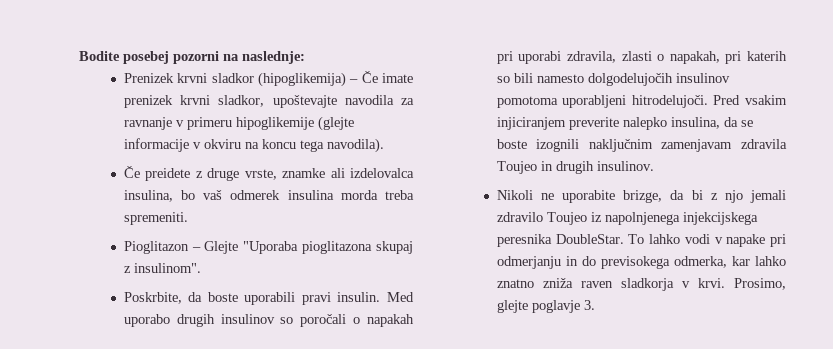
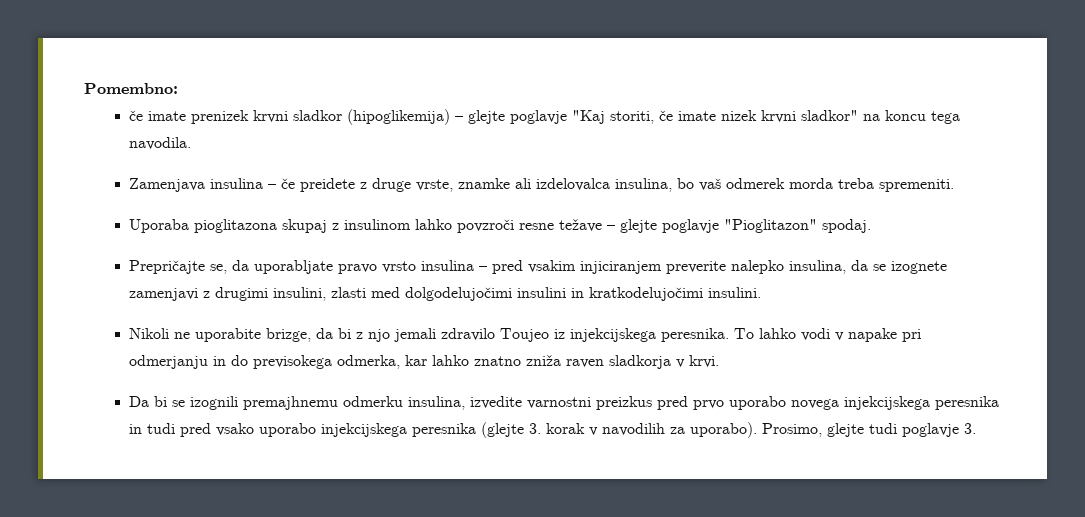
[79,51,305,64] [123,71,414,87] [123,95,414,108] [123,116,354,131] [123,138,384,153] [123,166,140,178] Bodite posebej pozorni na naslednje: // Prenizek krvni sladkor (hipoglikemija) – Če imate prenizek krvni sladkor, upoštevajte navodila za ravnanje v primeru hipoglikemije (glejte informacije v okviru na koncu tega navodila). // Če -> [84,83,178,94] [128,109,960,125] [128,137,191,150] [128,178,295,192] Pomembno: // če imate prenizek krvni sladkor (hipoglikemija) – glejte poglavje "Kaj storiti, če imate nizek krvni sladkor" na koncu tega navodila. // Zamenjava insulina – če
[287,190,334,200] insulina -> (785, 183) none
[123,241,414,254] [123,263,201,273] [123,292,414,305] [123,314,415,327] [496,51,787,64] [496,73,730,86] [496,95,741,108] Pioglitazon – Glejte "Uporaba pioglitazona skupaj z insulinom". // Poskrbite, da boste uporabili pravi insulin. Med uporabo drugih insulinov so poročali o napakah pri uporabi zdravila, zlasti o napakah, pri katerih so bili namesto dolgodelujočih insulinov pomotoma uporabljeni hitrodelujoči. Pred -> [128,219,871,233] [128,260,523,274] Uporaba pioglitazona skupaj z insulinom lahko povzroči resne težave – glejte poglavje "Pioglitazon" spodaj. // Prepričajte se, da uporabljate pravo vrsto insulina – pred
[496,139,787,152] [496,161,654,174] boste izognili naključnim zamenjavam zdravila Toujeo in drugih insulinov. -> [890,261,947,274] [128,287,761,301] izognete zamenjavi z drugimi insulini, zlasti med dolgodelujočimi insulini in kratkodelujočimi insulini.
[604,212,758,225] [496,234,624,247] napolnjenega injekcijskega peresnika DoubleStar. -> [569,328,729,342] injekcijskega peresnika.
(725, 283) none -> [128,396,999,410] [128,422,757,438] // Da bi se izognili premajhnemu odmerku insulina, izvedite varnostni preizkus pred prvo uporabo novega injekcijskega peresnika in tudi pred vsako uporabo injekcijskega peresnika (glejte 3. korak v navodilih za uporabo).
(528, 306) none -> [868,423,897,434] tudi

